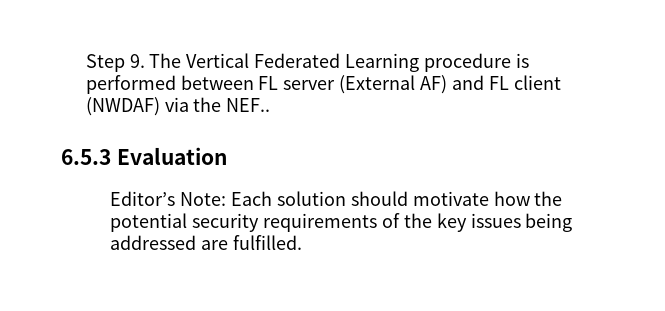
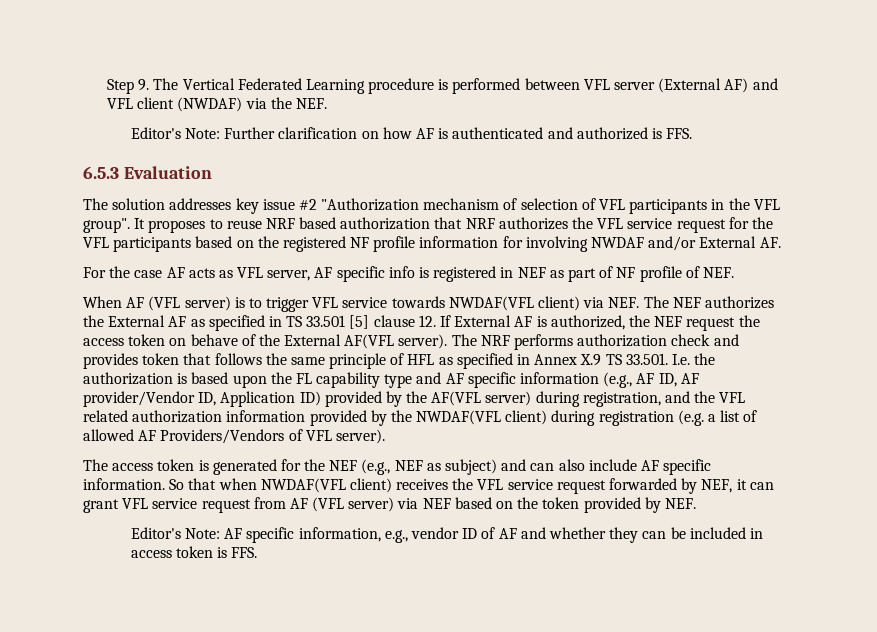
[258,76,279,90] FL -> [583,79,610,90] VFL
[488,76,509,90] FL -> [106,98,133,109] VFL
[226,98,271,112] [61,147,227,165] [110,191,563,206] [110,213,573,232] [110,235,303,250] NEF.. // 6.5.3 Evaluation // Editor’s Note: Each solution should motivate how the potential security requirements of the key issues being addressed are fulfilled. -> [295,98,327,109] [130,127,693,140] [83,166,212,179] [83,198,780,214] [83,217,773,233] [83,236,781,252] [83,266,734,282] [83,296,774,312] [83,315,760,331] [83,334,739,350] [83,353,716,369] [83,372,699,388] [83,391,746,407] [83,410,758,426] [83,429,385,444] [83,459,712,475] [83,478,774,494] [83,497,696,513] [130,527,763,543] [130,546,258,558] NEF. // Editor's Note: Further clarification on how AF is authenticated and authorized is FFS. // 6.5.3 Evaluation // The solution addresses key issue #2 "Authorization mechanism of selection of VFL participants in the VFL group". It proposes to reuse NRF based authorization that NRF authorizes the VFL service request for the VFL participants based on the registered NF profile information for involving NWDAF and/or External AF. // For the case AF acts as VFL server, AF specific info is registered in NEF as part of NF profile of NEF. // When AF (VFL server) is to trigger VFL service towards NWDAF(VFL client) via NEF. The NEF authorizes the External AF as specified in TS 33.501 [5] clause 12. If External AF is authorized, the NEF request the access token on behave of the External AF(VFL server). The NRF performs authorization check and provides token that follows the same principle of HFL as specified in Annex X.9 TS 33.501. I.e. the authorization is based upon the FL capability type and AF specific information (e.g., AF ID, AF provider/Vendor ID, Application ID) provided by the AF(VFL server) during registration, and the VFL related authorization information provided by the NWDAF(VFL client) during registration (e.g. a list of allowed AF Providers/Vendors of VFL server). // The access token is generated for the NEF (e.g., NEF as subject) and can also include AF specific information. So that when NWDAF(VFL client) receives the VFL service request forwarded by NEF, it can grant VFL service request from AF (VFL server) via NEF based on the token provided by NEF. // Editor's Note: AF specific information, e.g., vendor ID of AF and whether they can be included in access token is FFS.

